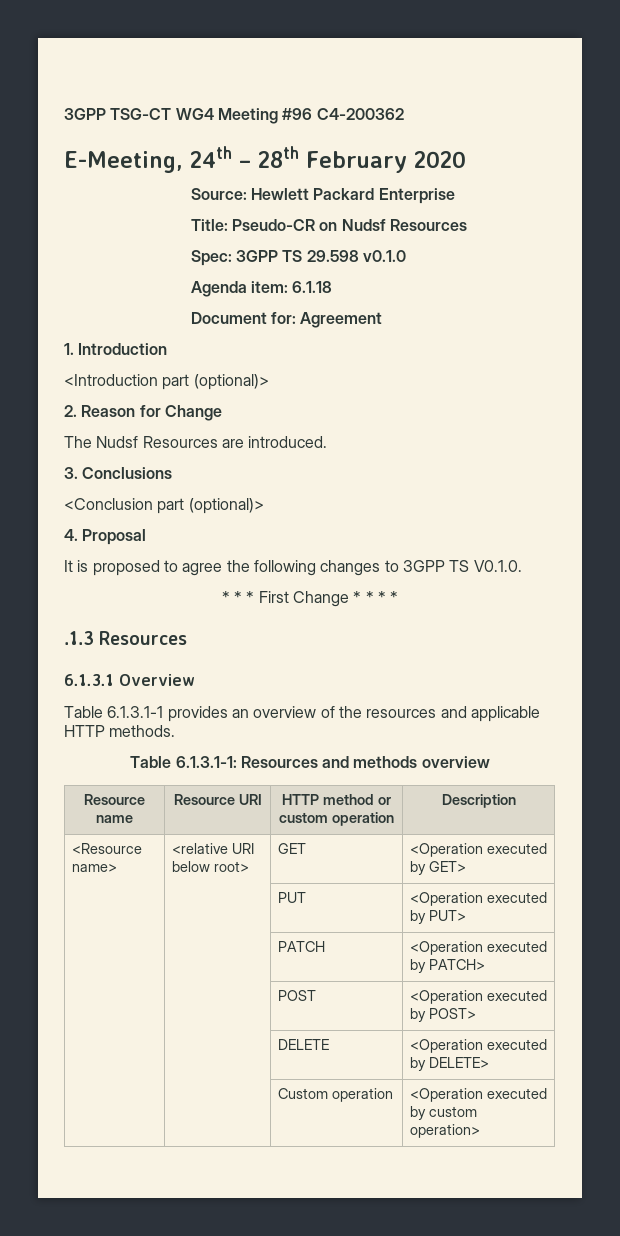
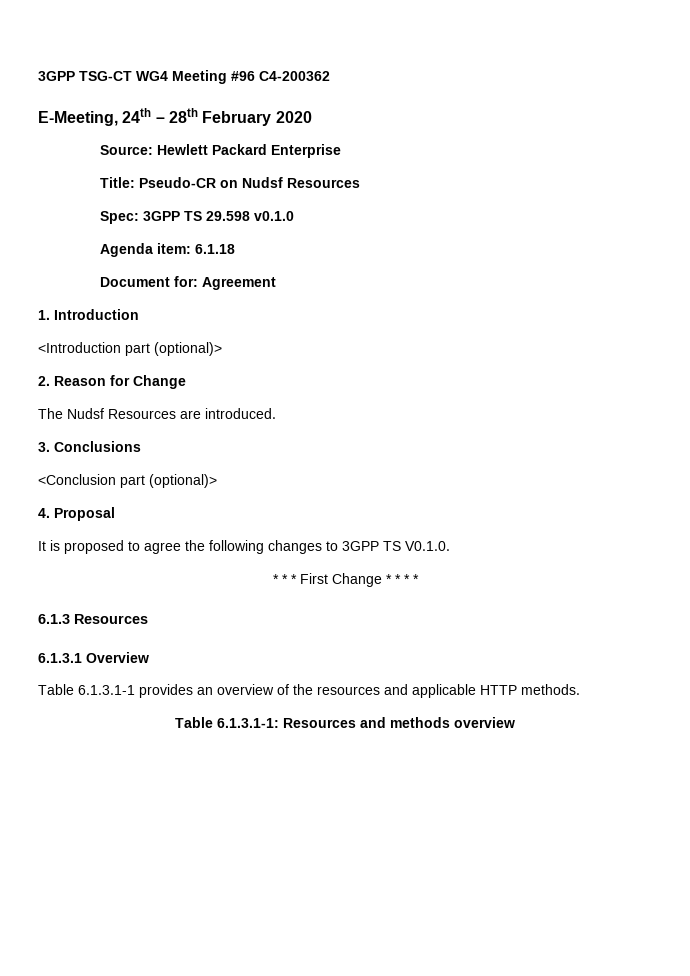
[64,631,94,645] .1.3 -> [38,614,70,624] 6.1.3
[84,794,145,805] [96,815,133,823] [173,794,262,805] [282,794,391,805] [279,812,394,826] [441,794,516,808] [71,843,142,854] [71,864,117,872] [171,843,254,854] [171,861,249,872] [277,843,306,854] [409,843,547,857] [409,861,466,875] [277,892,306,903] [409,892,547,906] [409,910,466,924] [277,941,325,952] [409,941,547,955] [409,959,485,973] [277,990,316,1001] [409,990,547,1004] [409,1008,476,1022] [277,1039,329,1050] [409,1039,547,1053] [409,1057,489,1071] [277,1088,393,1102] [409,1088,547,1102] [409,1106,477,1120] [409,1124,480,1138] // Resource name | Resource URI | HTTP method or custom operation | Description // <Resource name> | <relative URI below root> | GET | <Operation executed by GET> // | | PUT | <Operation executed by PUT> // | | PATCH | <Operation executed by PATCH> // | | POST | <Operation executed by POST> // | | DELETE | <Operation executed by DELETE> // | | Custom operation | <Operation executed by custom operation> -> (515, 722) none

